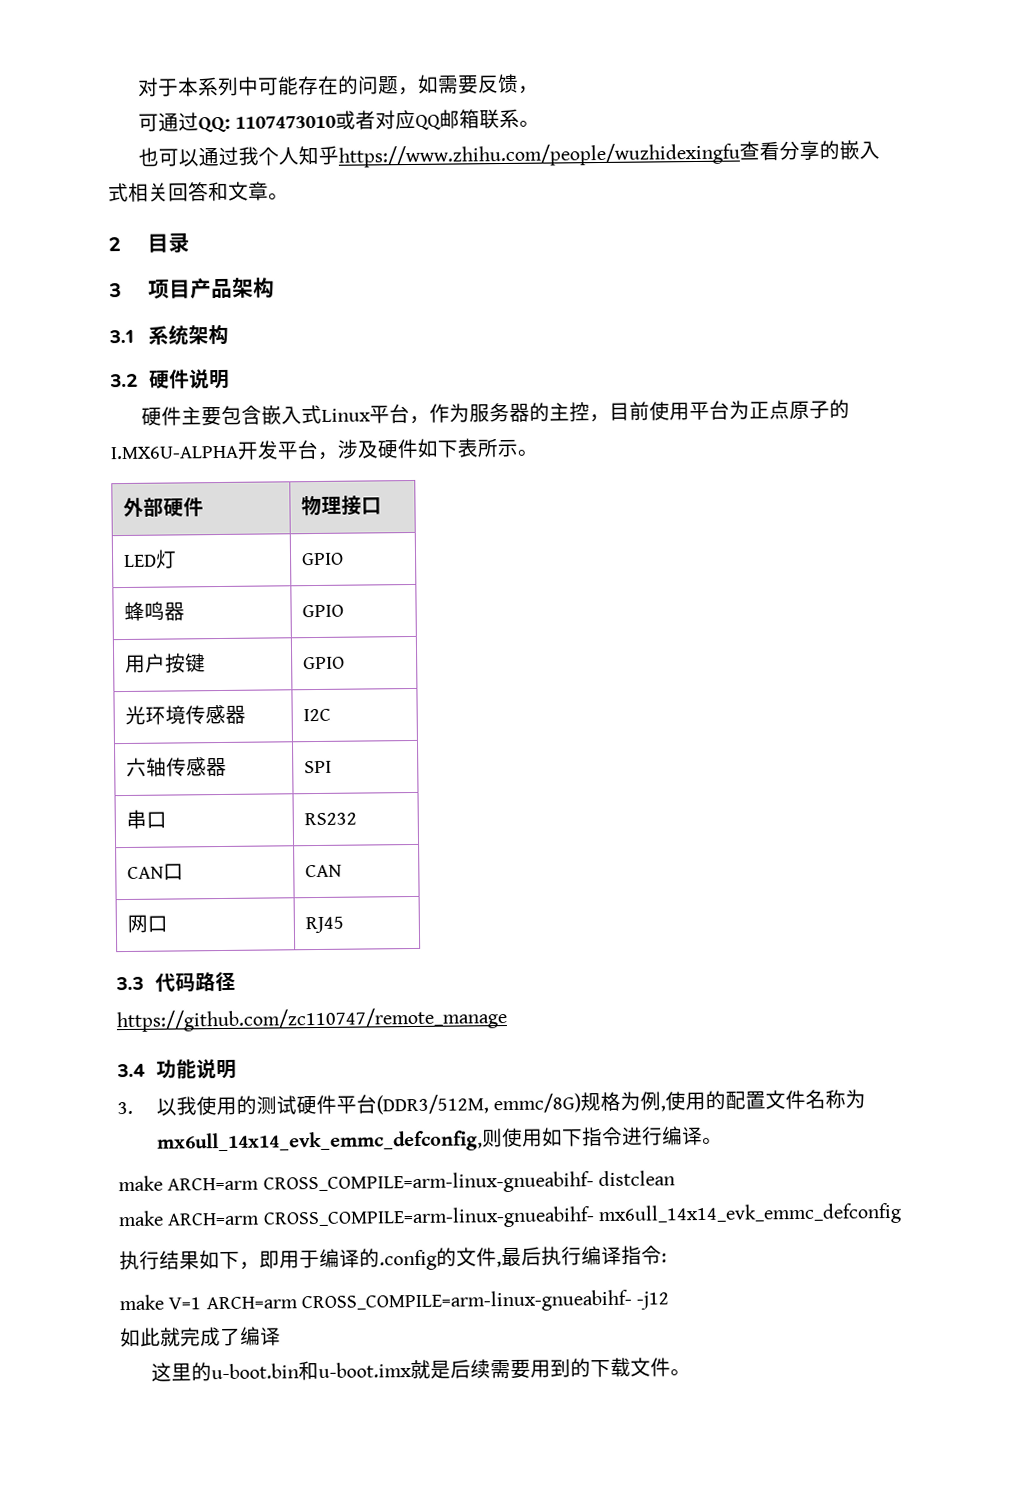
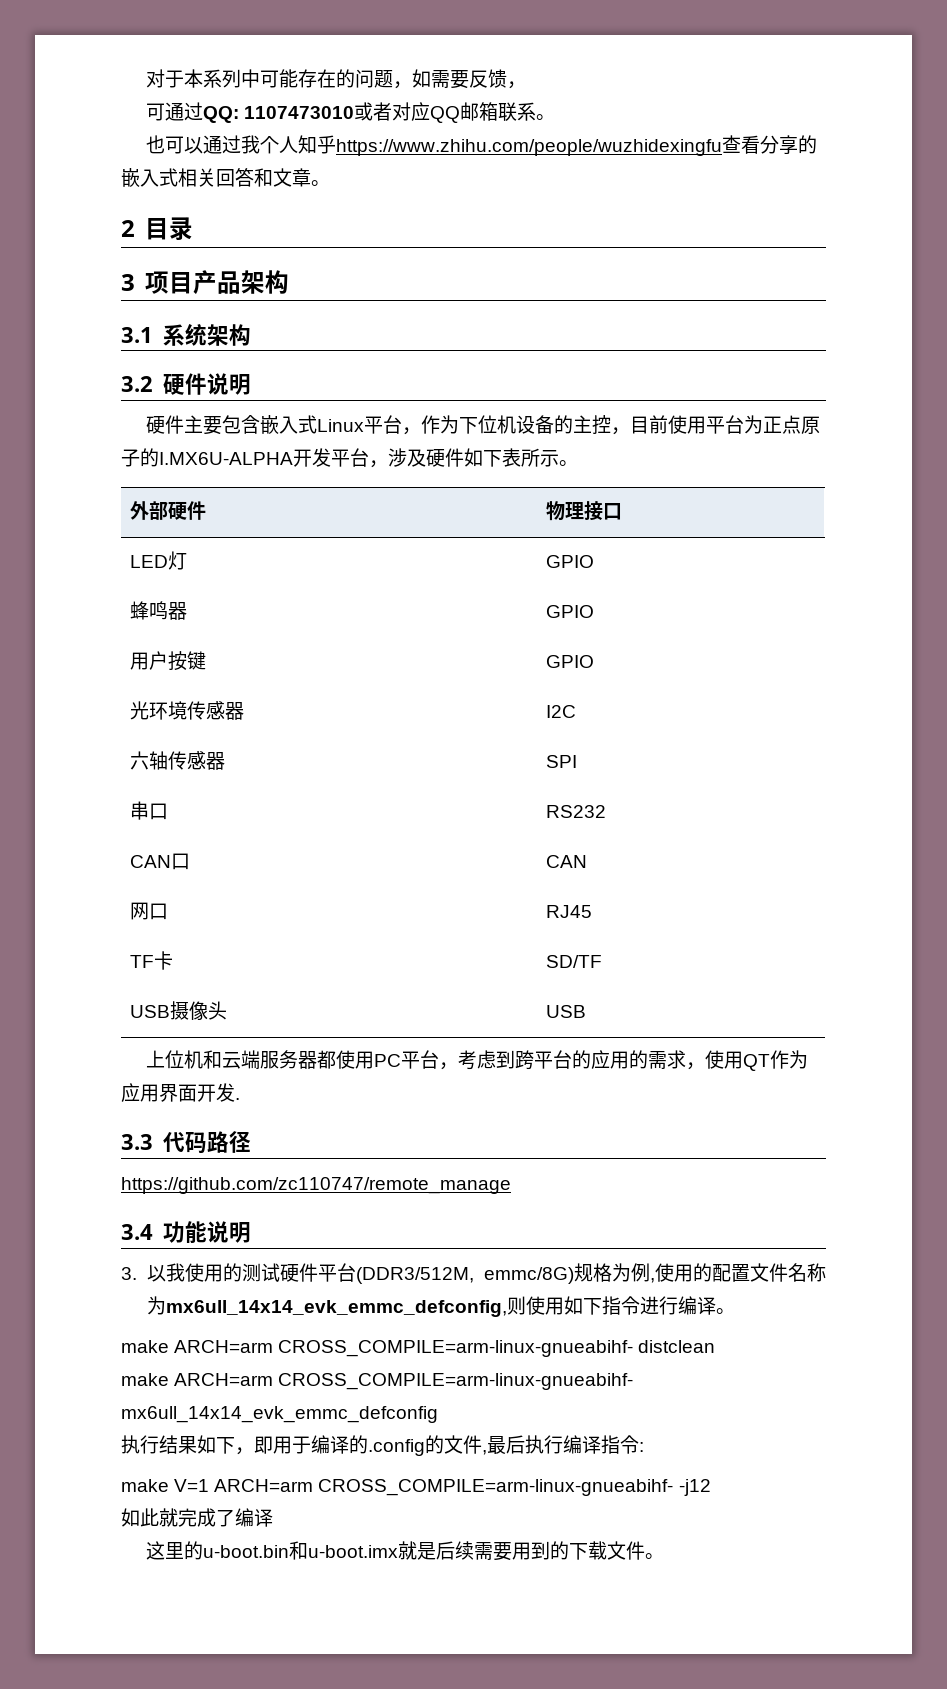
[469,402,531,423] 服务器 -> [459,415,555,434] 下位机设备
(344, 925) none -> [130,951,174,970] [546,955,603,968] [130,1001,228,1020] [546,1005,587,1018] [146,1050,809,1071] [121,1083,240,1102] // TF卡 | SD/TF // USB摄像头 | USB // 上位机和云端服务器都使用PC平台，考虑到跨平台的应用的需求，使用QT作为应用界面开发.

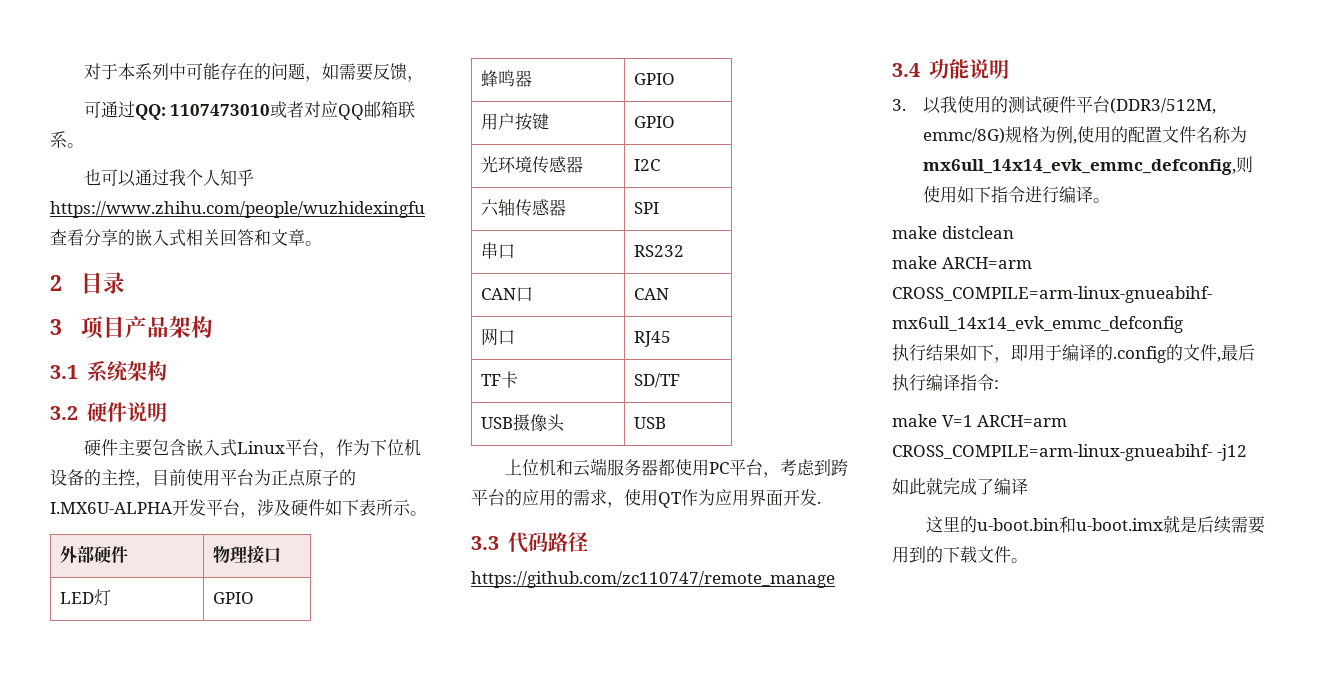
[174,1340,634,1357] ARCH=arm CROSS_COMPILE=arm-linux-gnueabihf- -> (937, 232) none

